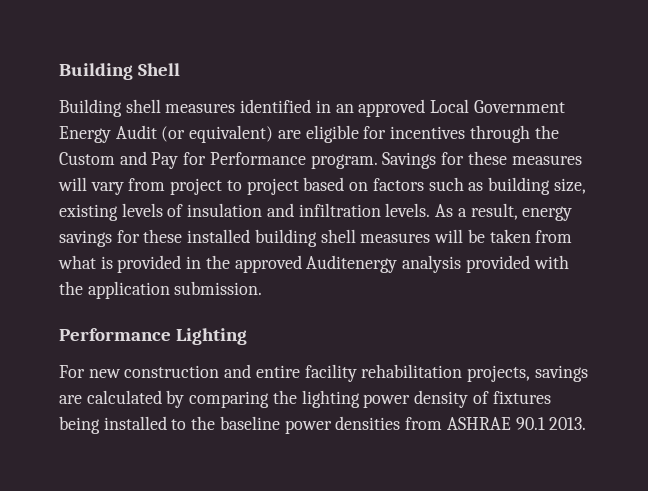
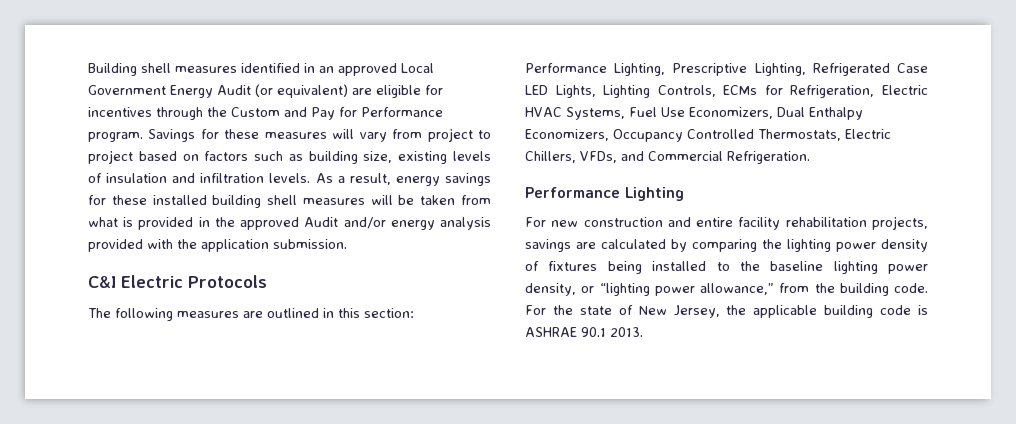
[59,63,181,80] [59,99,122,117] Building Shell // Building -> [88,63,137,76] Building
[306,255,398,273] Auditenergy -> [304,217,435,230] Audit and/or energy
(263, 288) none -> [88,275,267,288] [88,308,414,321] [525,63,928,76] [525,85,928,98] [525,107,863,120] [525,129,891,142] [525,151,810,164] // C&I Electric Protocols // The following measures are outlined in this section: Performance Lighting, Prescriptive Lighting, Refrigerated Case LED Lights, Lighting Controls, ECMs for Refrigeration, Electric HVAC Systems, Fuel Use Economizers, Dual Enthalpy Economizers, Occupancy Controlled Thermostats, Electric Chillers, VFDs, and Commercial Refrigeration.
[284,416,443,434] power densities from -> [833,261,928,274] [525,283,928,296] [525,305,928,318] lighting power density, or “lighting power allowance,” from the building code. For the state of New Jersey, the applicable building code is

